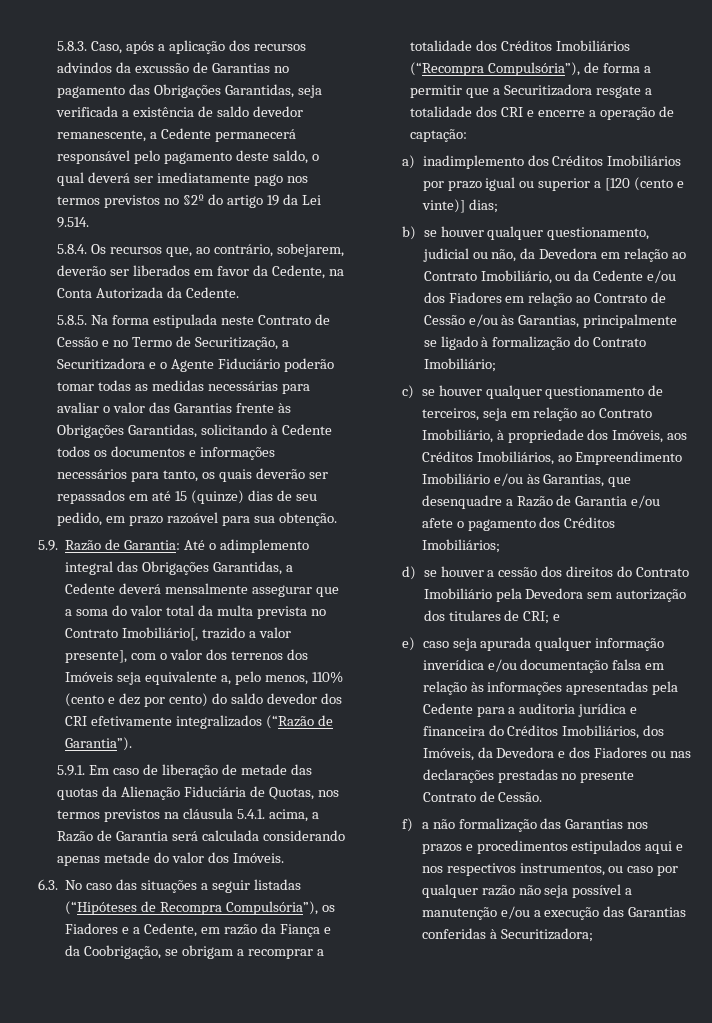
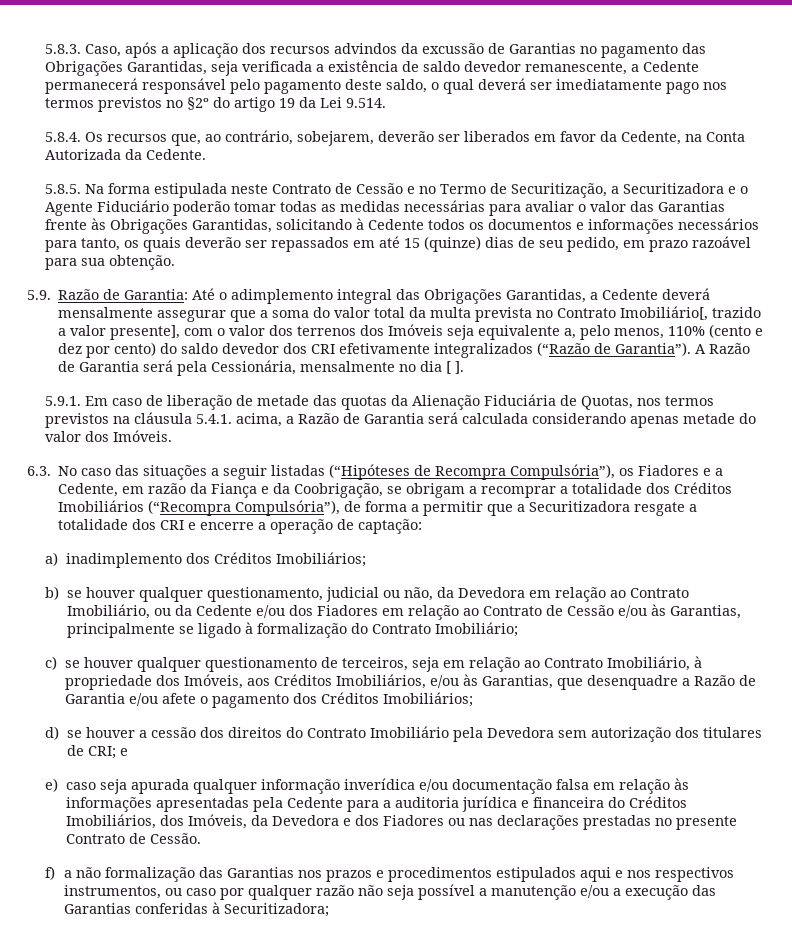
(133, 744) none -> [695,343,751,354] [58,360,465,376] A Razão de Garantia será pela Cessionária, mensalmente no dia [ ].
[607,155,682,166] [422,177,684,191] [421,199,498,213] Imobiliários por prazo igual ou superior a [120 (cento e vinte)] dias; -> [275,552,366,567] Imobiliários;
[557,451,683,465] [421,473,490,484] ao Empreendimento Imobiliário -> (426, 681) none

